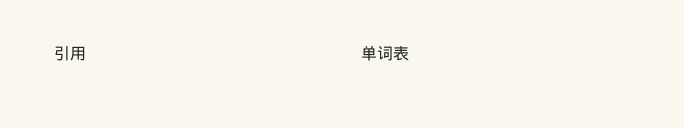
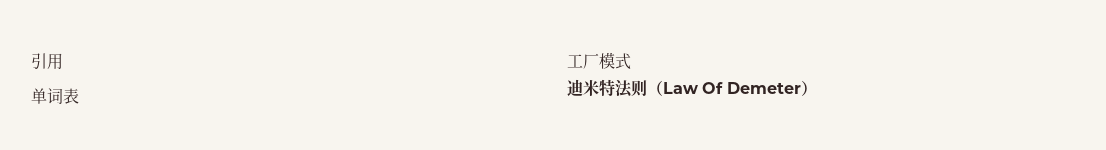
(409, 53) none -> [567,52,631,69] [567,79,817,98] // 工厂模式 // 迪米特法则（Law Of Demeter）

